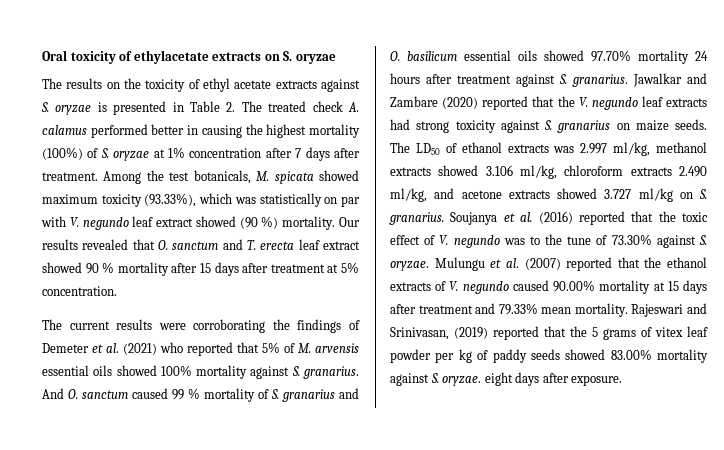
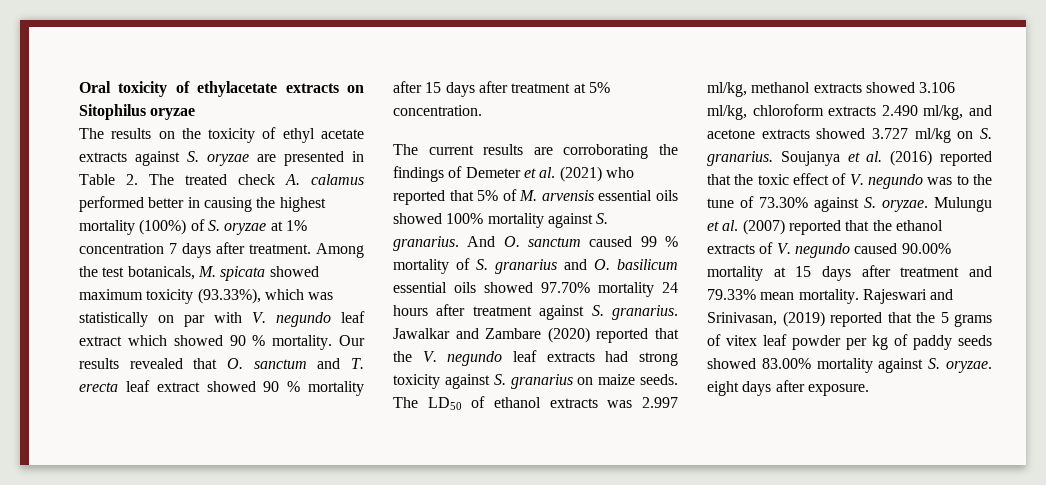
[283,51,293,61] S. -> [79,104,146,120] Sitophilus
[97,102,107,112] is -> [257,154,276,162] are
[265,148,292,158] after -> (164, 248) none
[195,216,279,229] showed (90 %) -> [127,335,266,346] which showed 90 %
[158,323,186,330] were -> [533,147,553,155] are

